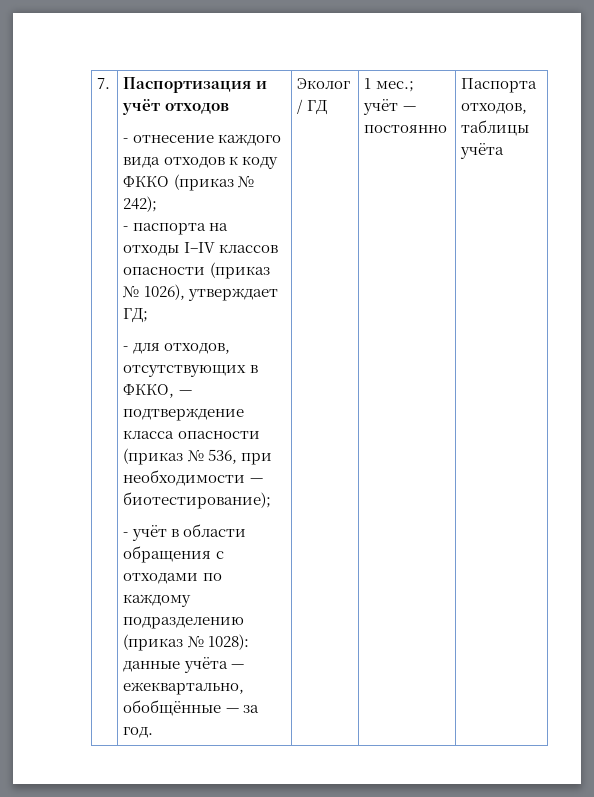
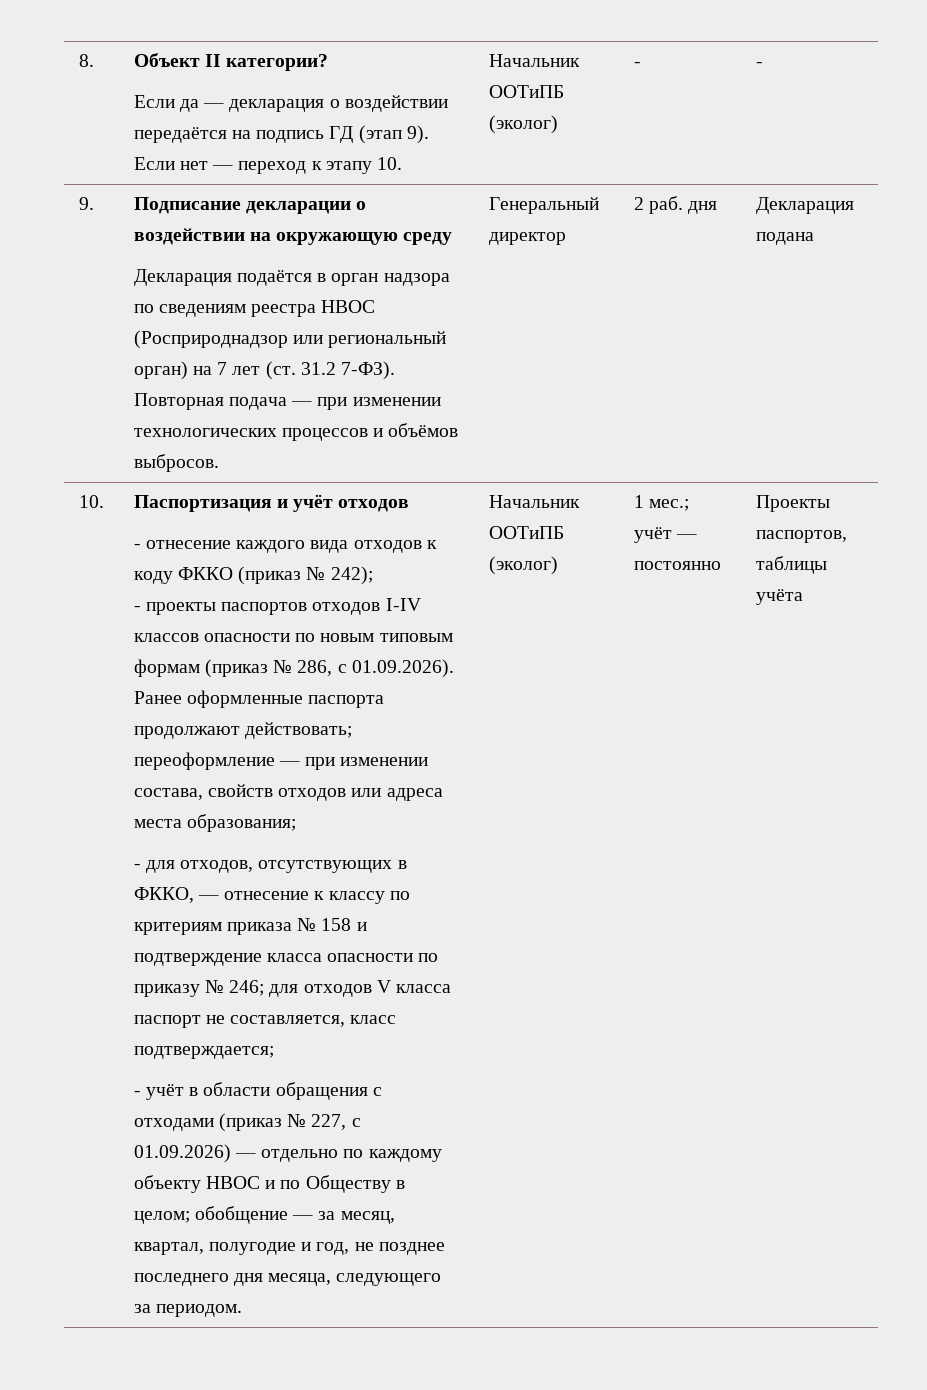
[97,78,111,89] 7. -> [78,54,94,67] [133,53,329,71] [133,95,448,112] [133,125,429,144] [133,157,403,174] [488,54,580,67] [488,85,564,98] [488,115,558,134] [633,62,641,67] [755,62,763,67] [78,197,94,210] [133,197,367,214] [133,228,453,245] [133,269,450,286] [133,300,376,317] [133,330,447,349] [133,361,396,380] [133,393,441,410] [133,423,459,441] [133,454,219,472] [488,197,599,214] [488,232,566,245] [633,196,718,214] [755,197,854,214] [755,232,814,245] [78,495,104,508] 8. | Объект II категории? // Если да — декларация о воздействии передаётся на подпись ГД (этап 9). Если нет — переход к этапу 10. | Начальник ООТиПБ (эколог) | - | - // 9. | Подписание декларации о воздействии на окружающую среду // Декларация подаётся в орган надзора по сведениям реестра НВОС (Росприроднадзор или региональный орган) на 7 лет (ст. 31.2 7-ФЗ). Повторная подача — при изменении технологических процессов и объёмов выбросов. | Генеральный директор | 2 раб. дня | Декларация подана // 10.
[132,223,228,235] [123,242,278,256] [123,262,270,279] [123,284,278,301] [123,308,149,323] паспорта на отходы I–IV классов опасности (приказ № 1026), утверждает ГД; -> [145,598,421,615] [133,633,453,642] [133,659,454,678] [133,690,385,708] [133,722,352,739] [133,752,429,770] [133,784,443,801] [133,814,296,832] проекты паспортов отходов I-IV классов опасности по новым типовым формам (приказ № 286, с 01.09.2026). Ранее оформленные паспорта продолжают действовать; переоформление — при изменении состава, свойств отходов или адреса места образования;
[123,408,245,421] [123,430,260,439] [123,448,272,465] [123,470,263,486] [123,492,272,509] подтверждение класса опасности (приказ № 536, при необходимости — биотестирование); -> [224,891,410,904] [133,917,367,935] [133,953,439,966] [133,979,452,997] [133,1015,397,1028] [133,1046,274,1059] отнесение к классу по критериям приказа № 158 и подтверждение класса опасности по приказу № 246; для отходов V класса паспорт не составляется, класс подтверждается;
[202,573,222,581] [123,594,192,607] [123,617,245,629] [123,634,249,651] [123,657,244,673] [123,682,245,695] [123,700,259,716] [123,727,154,738] [297,78,351,89] [297,99,327,115] по каждому подразделению (приказ № 1028): данные учёта — ежеквартально, обобщённые — за год. | Эколог / ГД -> [218,1113,361,1132] [133,1144,442,1163] [133,1175,405,1193] [133,1206,395,1224] [133,1242,445,1255] [133,1273,442,1286] [133,1304,242,1317] [488,495,580,508] [488,526,564,539] [488,556,558,575] (приказ № 227, с 01.09.2026) — отдельно по каждому объекту НВОС и по Обществу в целом; обобщение — за месяц, квартал, полугодие и год, не позднее последнего дня месяца, следующего за периодом. | Начальник ООТиПБ (эколог)
[461,78,538,93] [461,103,528,114] Паспорта отходов, -> [755,495,830,512] [755,530,847,543] Проекты паспортов,

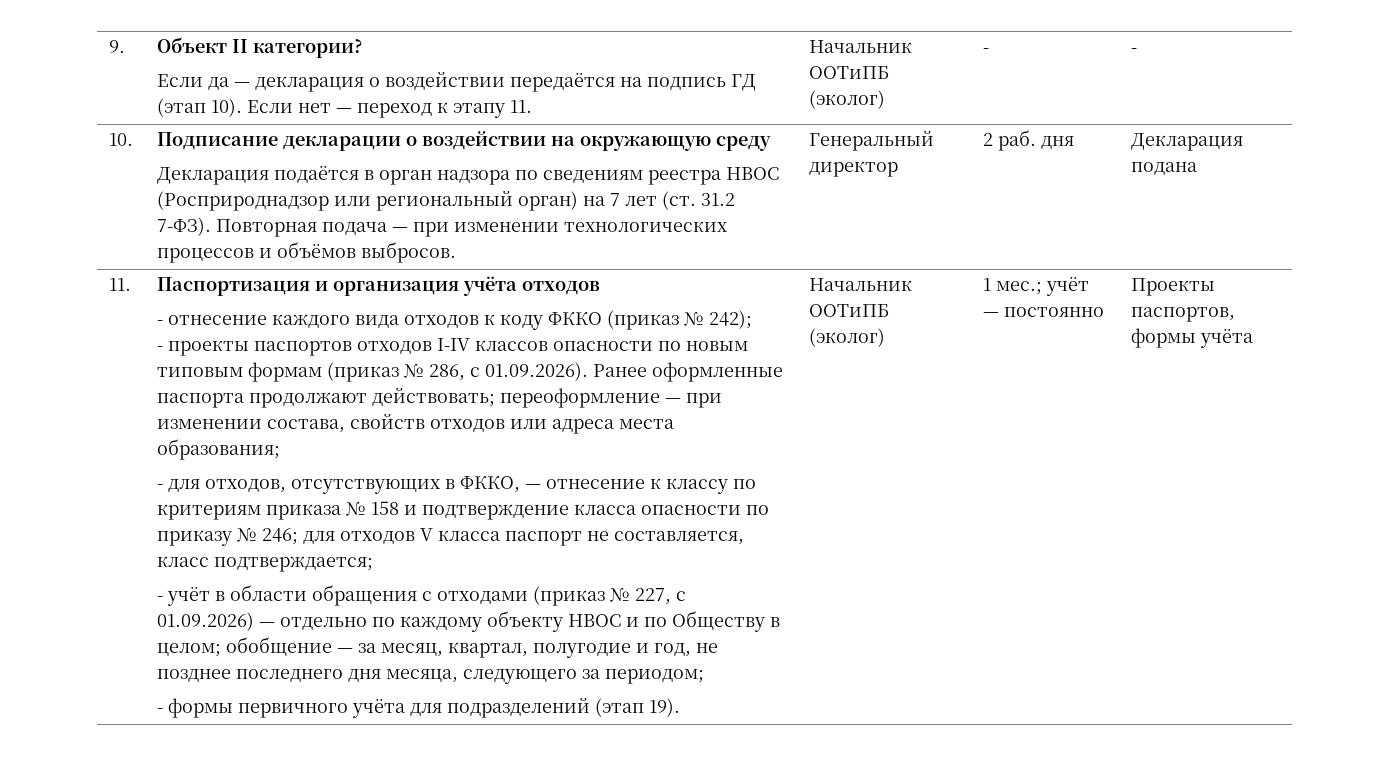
[78,54,94,67] 8. -> [108,40,125,53] 9.
[406,125,429,144] 9). -> [210,98,242,117] 10).
[377,157,403,170] 10. -> [509,100,532,113] 11.
[78,197,94,210] 9. -> [108,133,133,146] 10.
[78,495,104,508] 10. -> [108,278,131,291] 11.
[293,494,334,512] учёт -> [332,276,517,296] организация учёта
[155,1304,242,1317] периодом. -> [604,669,704,684] [156,698,680,718] периодом; // - формы первичного учёта для подразделений (этап 19).
[755,556,827,574] таблицы -> [1130,328,1196,348] формы

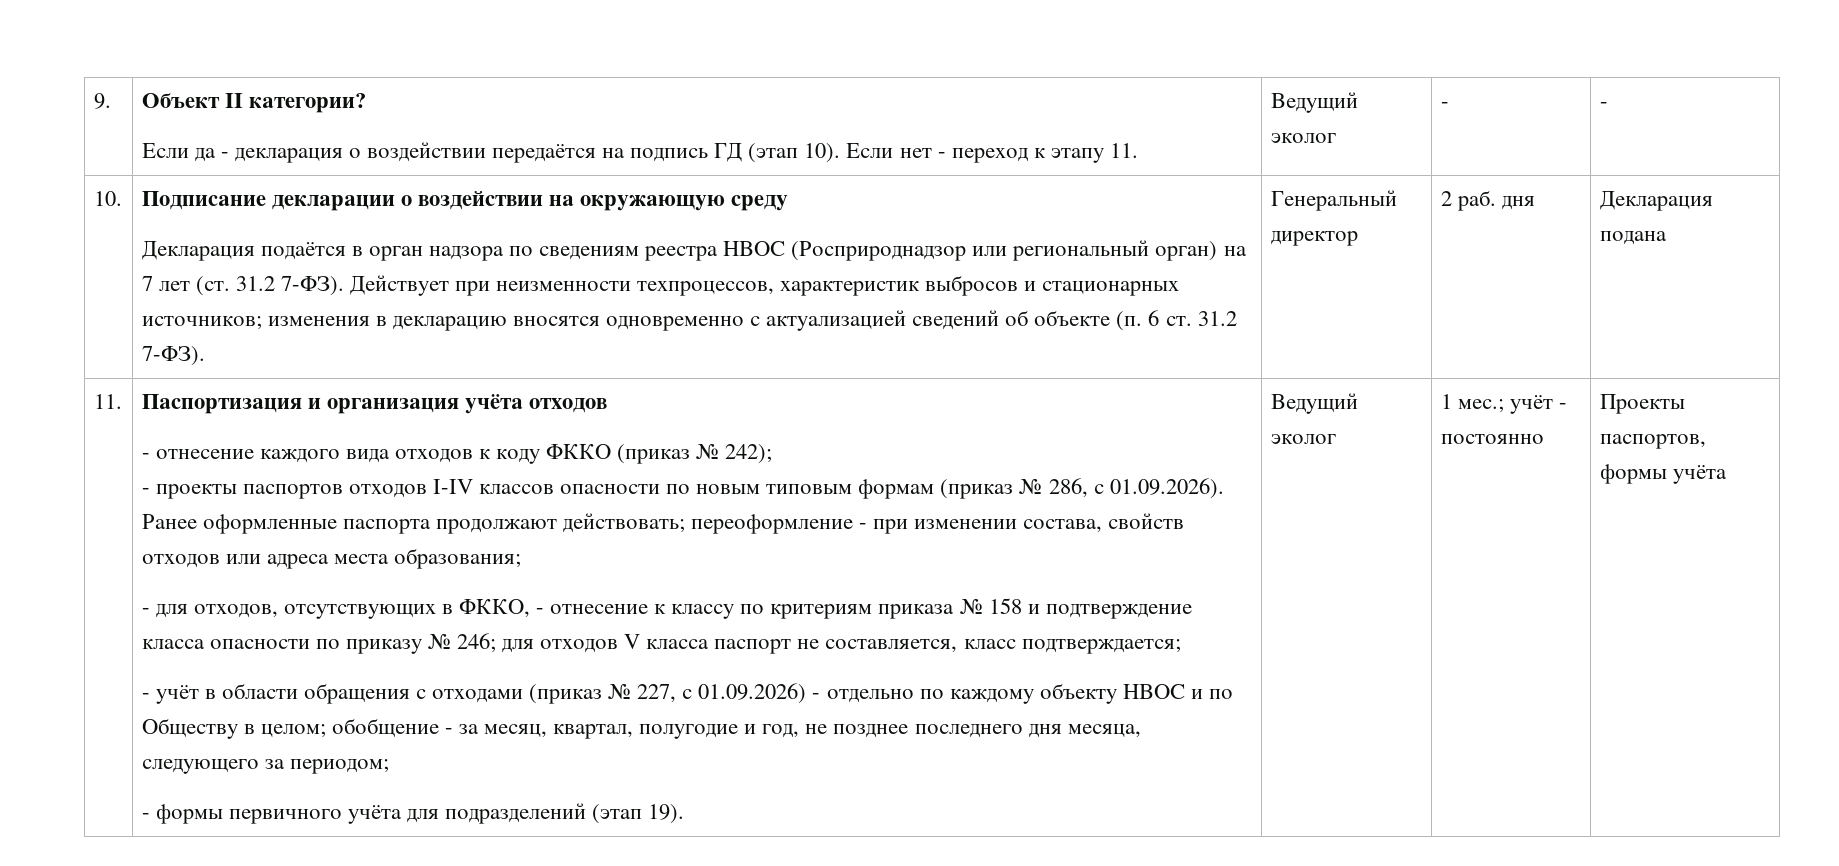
[233,82,250,87] — -> [220,152,229,158] -
[335,108,352,113] — -> [937,152,946,158] -
[808,40,912,53] [808,66,889,79] [808,90,885,109] Начальник ООТиПБ (эколог) -> [1270,92,1358,113] [1270,133,1336,143] Ведущий эколог
[215,219,727,237] [156,242,456,263] Повторная подача — при изменении технологических процессов и объёмов выбросов. -> [349,275,1180,296] [141,310,1237,331] [141,346,205,366] Действует при неизменности техпроцессов, характеристик выбросов и стационарных источников; изменения в декларацию вносятся одновременно с актуализацией сведений об объекте (п. 6 ст. 31.2 7-ФЗ).
[664,398,681,403] — -> [858,523,867,529] -
[524,484,541,489] — -> [535,608,544,614] -
[258,622,275,627] — -> [812,693,821,699] -
[336,648,353,653] — -> [444,728,453,734] -
[808,278,912,291] [808,304,889,317] [808,328,885,347] Начальник ООТиПБ (эколог) -> [1270,393,1358,414] [1270,434,1336,444] Ведущий эколог
[982,312,999,317] — -> [1558,403,1567,409] -

